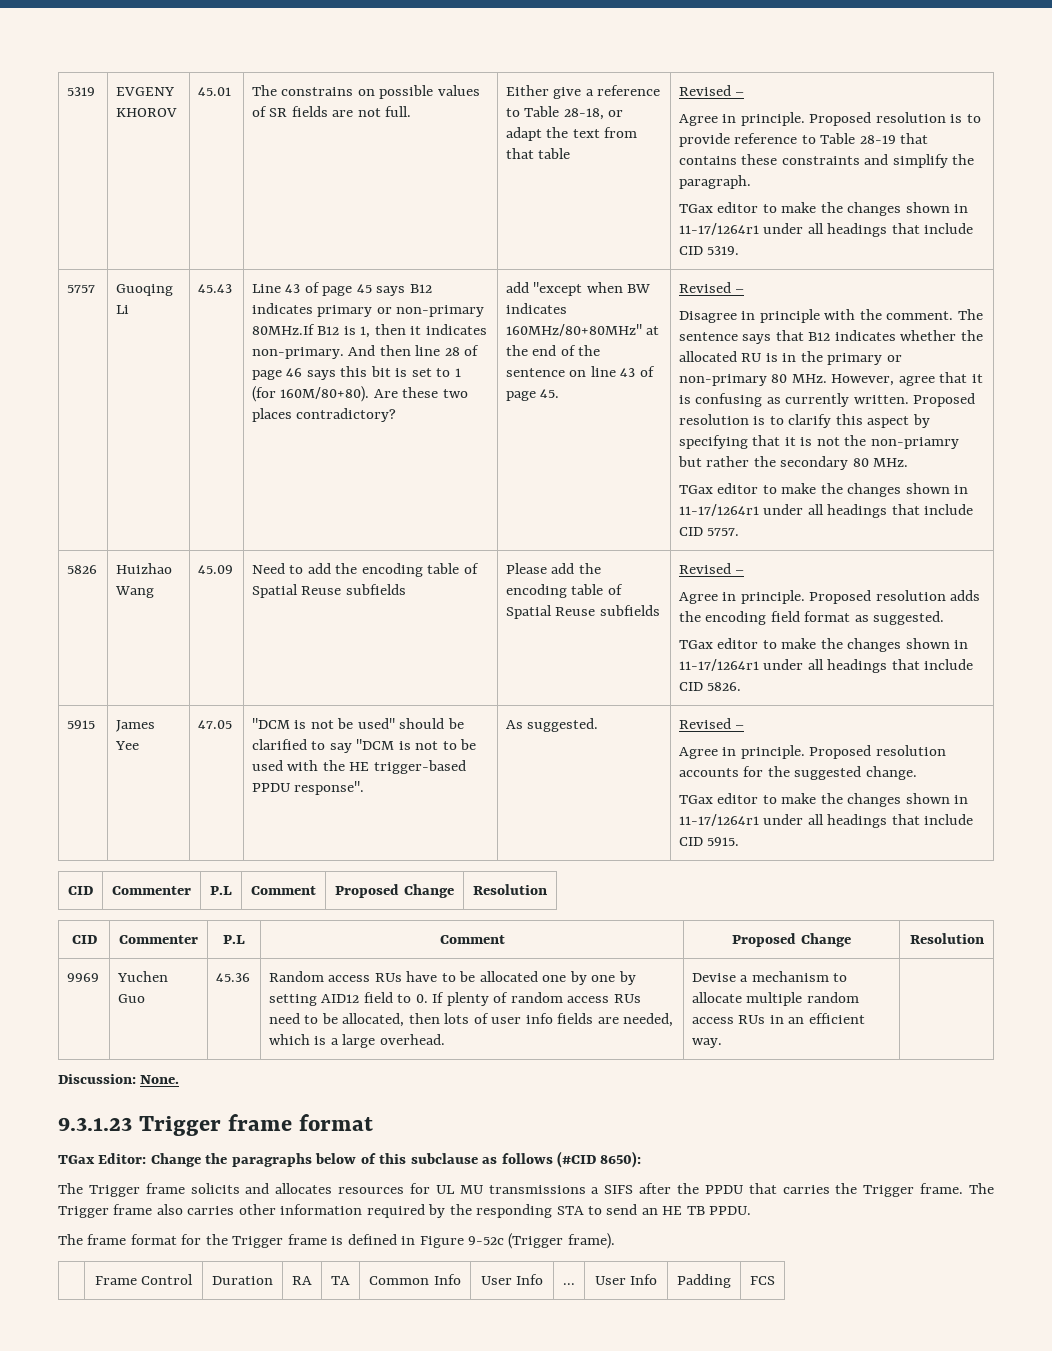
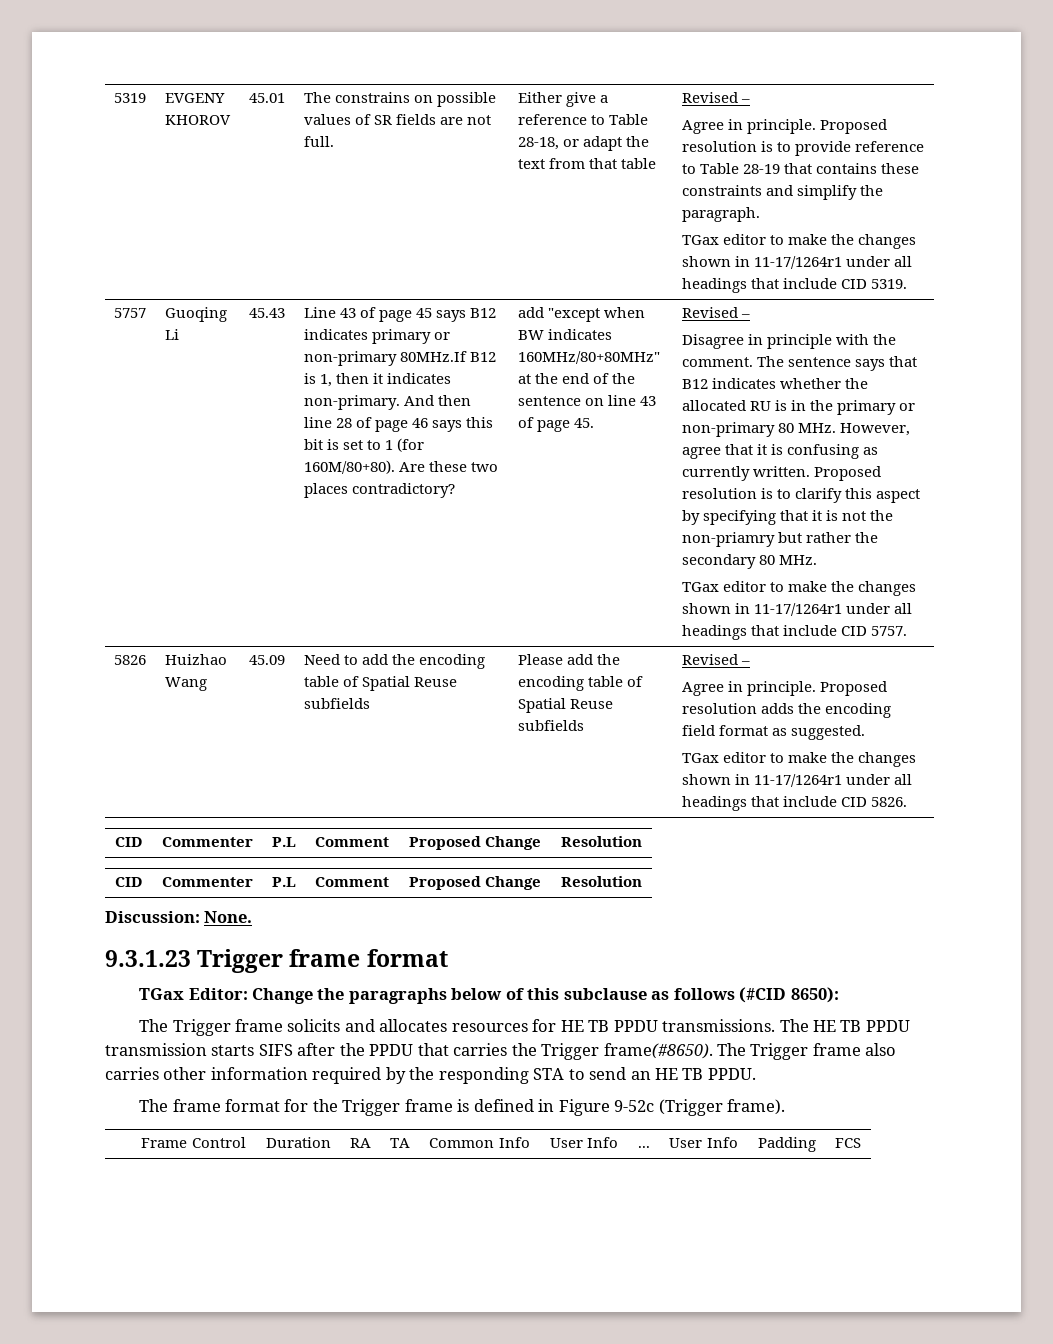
[67,720,96,729] [116,720,156,732] [115,741,140,750] [198,720,233,729] [252,718,464,729] [252,739,477,753] [252,760,466,774] [252,781,365,795] [506,718,599,732] [679,718,745,729] [679,745,946,759] [679,766,917,780] [679,793,969,807] [679,814,974,828] [679,837,740,846] // 5915 | James Yee | 47.05 | "DCM is not be used" should be clarified to say "DCM is not to be used with the HE trigger-based PPDU response". | As suggested. | Revised – // Agree in principle. Proposed resolution accounts for the suggested change. // TGax editor to make the changes shown in 11-17/1264r1 under all headings that include CID 5915. -> (908, 802) none
[67,973,100,982] [117,971,169,982] [118,994,146,1003] [216,973,251,982] [269,971,636,985] [269,992,641,1006] [269,1013,674,1027] [269,1034,445,1048] [692,971,848,982] [692,992,859,1006] [692,1013,865,1024] [692,1038,723,1048] // 9969 | Yuchen Guo | 45.36 | Random access RUs have to be allocated one by one by setting AID12 field to 0. If plenty of random access RUs need to be allocated, then lots of user info fields are needed, which is a large overhead. | Devise a mechanism to allocate multiple random access RUs in an efficient way. | -> (642, 881) none
[435,1185,600,1194] UL MU transmissions a -> [560,1019,910,1032] [105,1043,255,1056] HE TB PPDU transmissions. The HE TB PPDU transmission starts
[920,1183,964,1194] frame. -> [603,1043,713,1059] frame(#8650).

